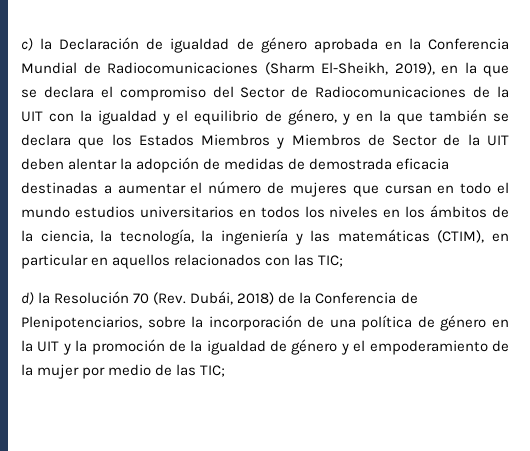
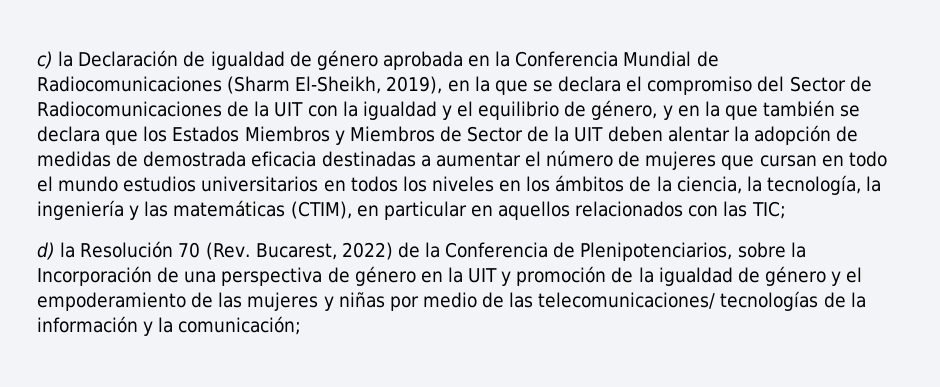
[190,291,275,305] Dubái, 2018) -> [255,242,393,260] Bucarest, 2022)
[208,315,302,331] incorporación -> [37,266,152,286] Incorporación
[361,315,413,331] política -> [221,267,323,286] perspectiva
[75,340,88,352] la -> (512, 278) none
[21,364,226,379] la mujer por medio de las TIC; -> [218,291,866,311] [37,316,302,336] las mujeres y niñas por medio de las telecomunicaciones/ tecnologías de la información y la comunicación;

